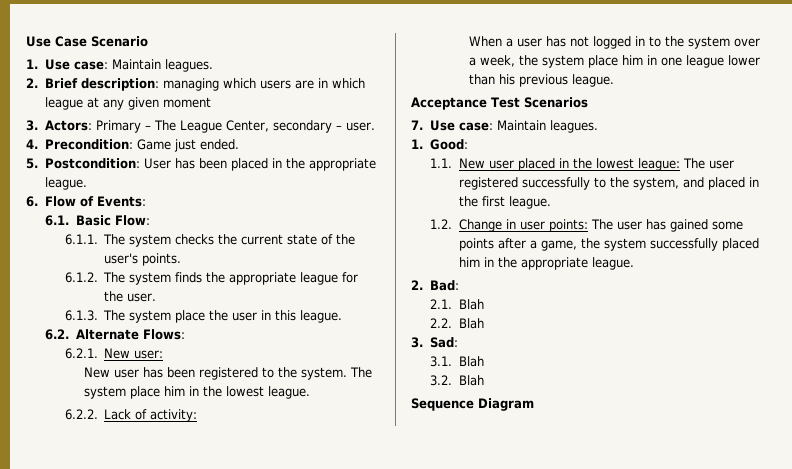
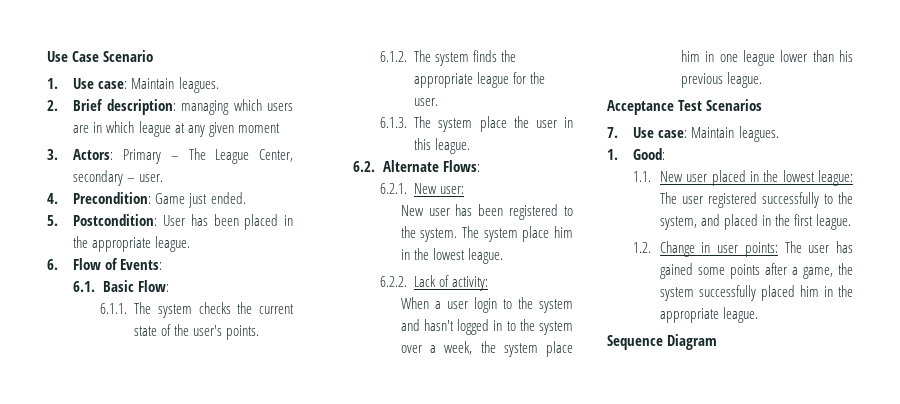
[545,36,589,47] has not -> [473,297,573,313] [400,319,454,331] login to the system and hasn't
[411,280,460,291] [430,299,484,310] [430,318,484,329] [411,337,459,348] [430,356,484,367] [430,375,484,386] // 2. Bad: // 2.1. Blah // 2.2. Blah // 3. Sad: // 3.1. Blah // 3.2. Blah -> (758, 315) none

